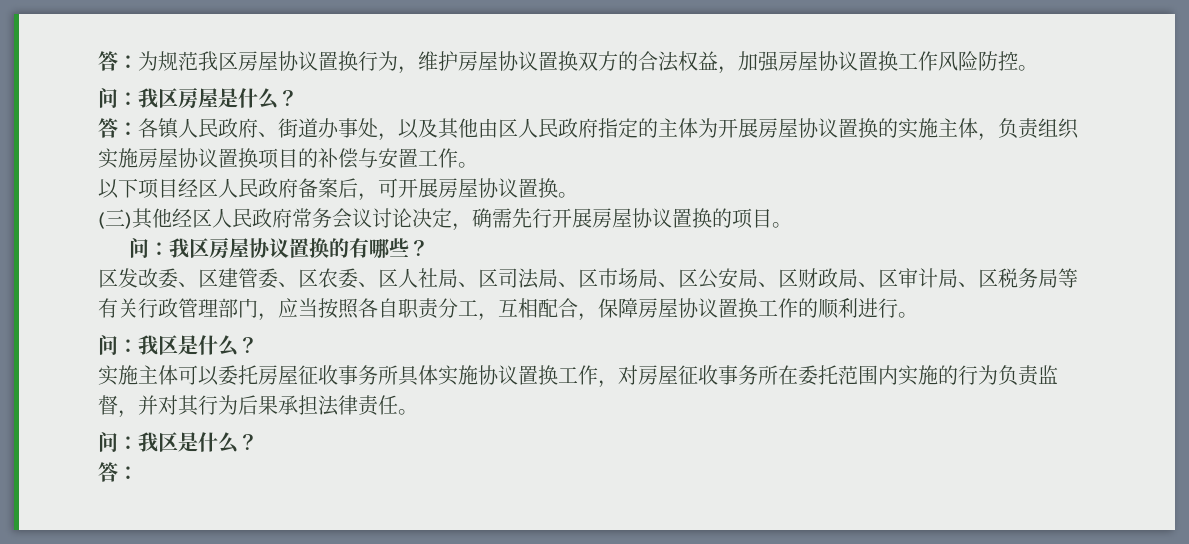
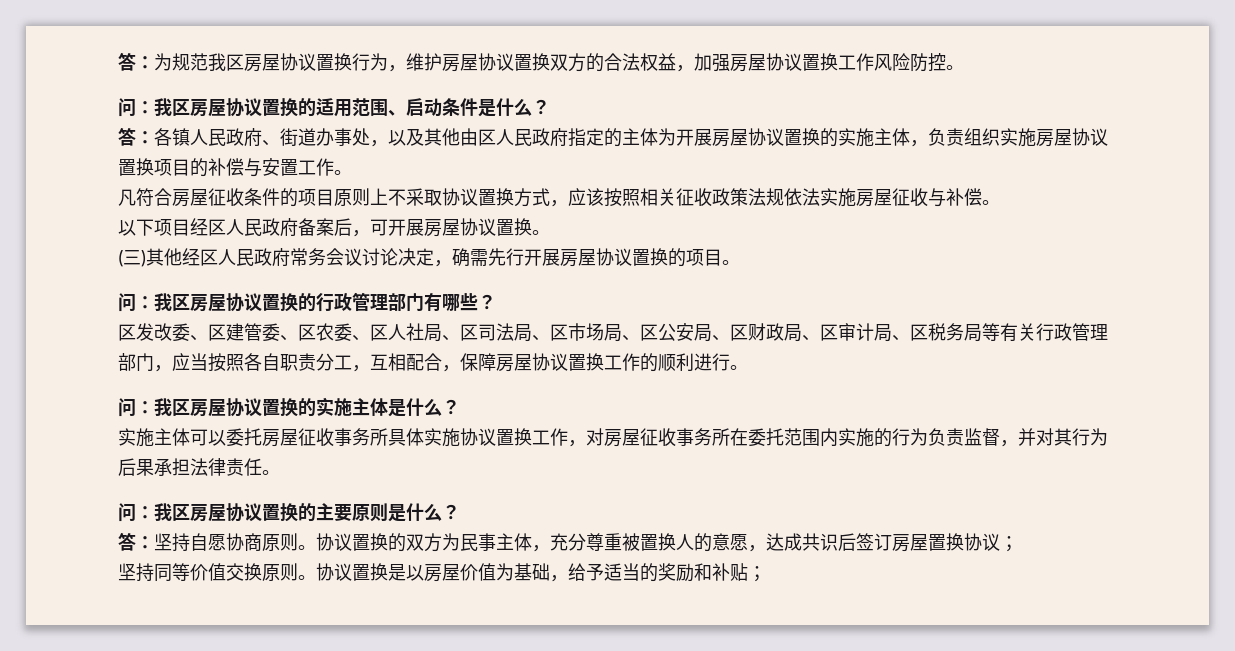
(218, 98) none -> [226,98,478,117] 协议置换的适用范围、启动条件
(478, 165) none -> [118,188,1000,207] // 凡符合房屋征收条件的项目原则上不采取协议置换方式，应该按照相关征收政策法规依法实施房屋征收与补偿。
(349, 248) none -> [316,292,424,312] 行政管理部门
(178, 345) none -> [190,397,388,417] 房屋协议置换的实施主体
[178,432,258,454] [98,462,138,482] 是什么？ // 答： -> [190,503,460,522] [118,532,1018,552] [118,563,766,582] 房屋协议置换的主要原则是什么？ // 答：坚持自愿协商原则。协议置换的双方为民事主体，充分尊重被置换人的意愿，达成共识后签订房屋置换协议； // 坚持同等价值交换原则。协议置换是以房屋价值为基础，给予适当的奖励和补贴；

